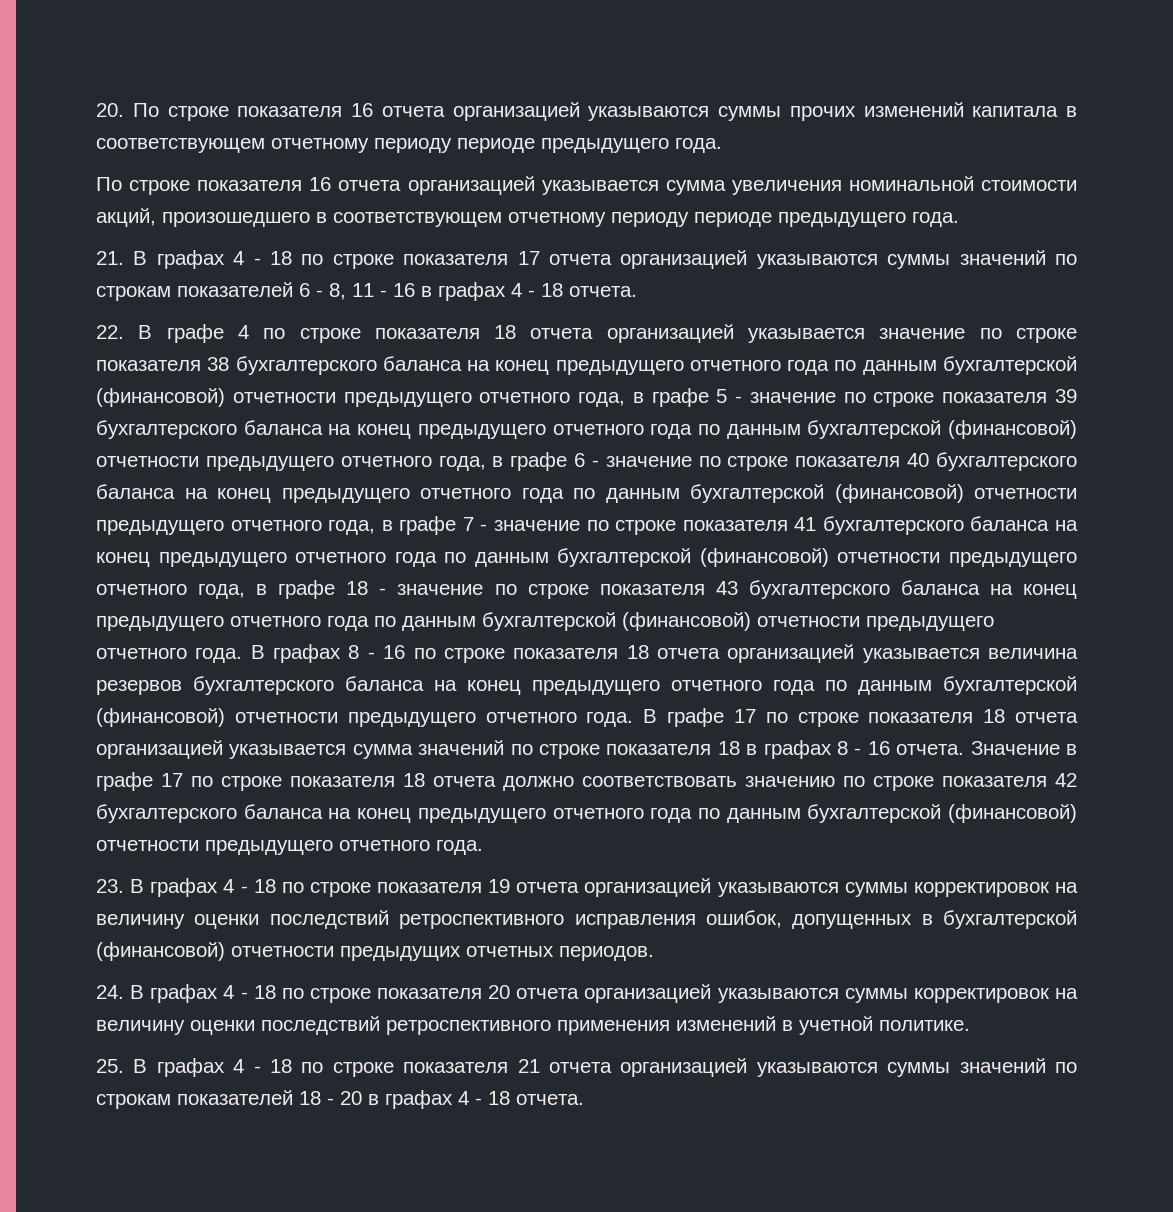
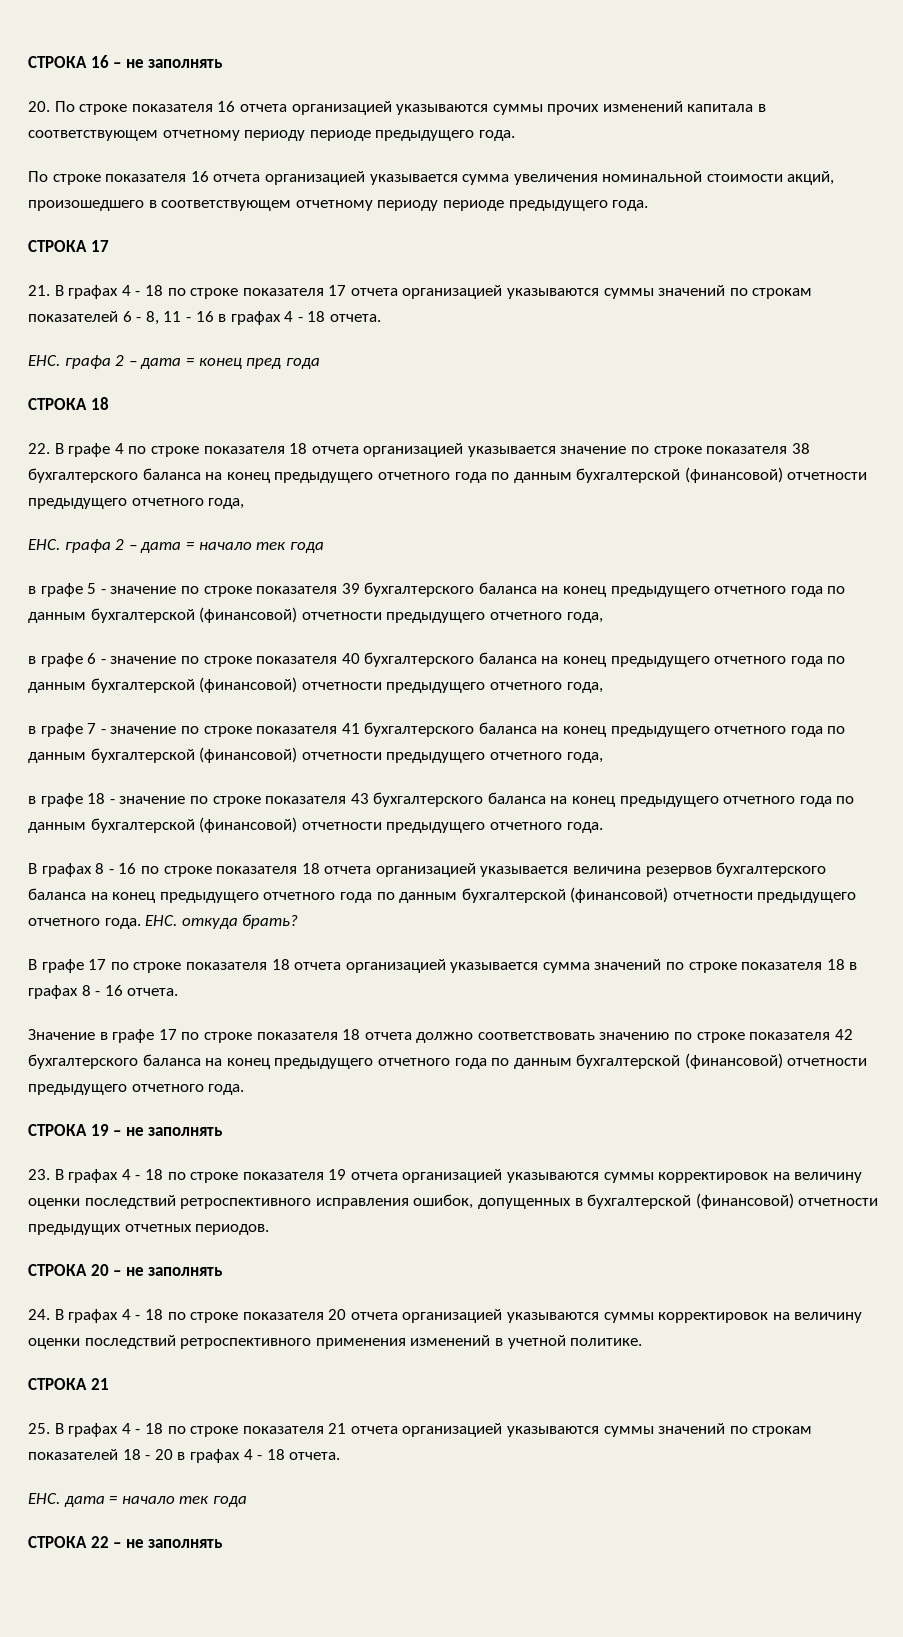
(96, 110) none -> [28,55,224,68] СТРОКА 16 – не заполнять //
(959, 219) none -> [28,240,109,252] // СТРОКА 17
(637, 291) none -> [28,355,320,369] [28,397,109,410] // ЕНС. графа 2 – дата = конец пред года // СТРОКА 18
(626, 399) none -> [28,539,324,553] // ЕНС. графа 2 – дата = начало тек года //
(486, 463) none -> (603, 617) //
(376, 527) none -> (603, 687) //
(246, 591) none -> (603, 757) //
(243, 655) none -> (603, 827) //
(634, 719) none -> [145,914,299,929] ЕНС. откуда брать? //
(965, 749) none -> (179, 992) //
(483, 847) none -> [28,1124,224,1136] // СТРОКА 19 – не заполнять
(654, 953) none -> [28,1264,224,1276] // СТРОКА 20 – не заполнять
(970, 1025) none -> [28,1378,109,1390] // СТРОКА 21
(584, 1099) none -> [28,1493,247,1507] [28,1536,224,1548] // ЕНС. дата = начало тек года // СТРОКА 22 – не заполнять

